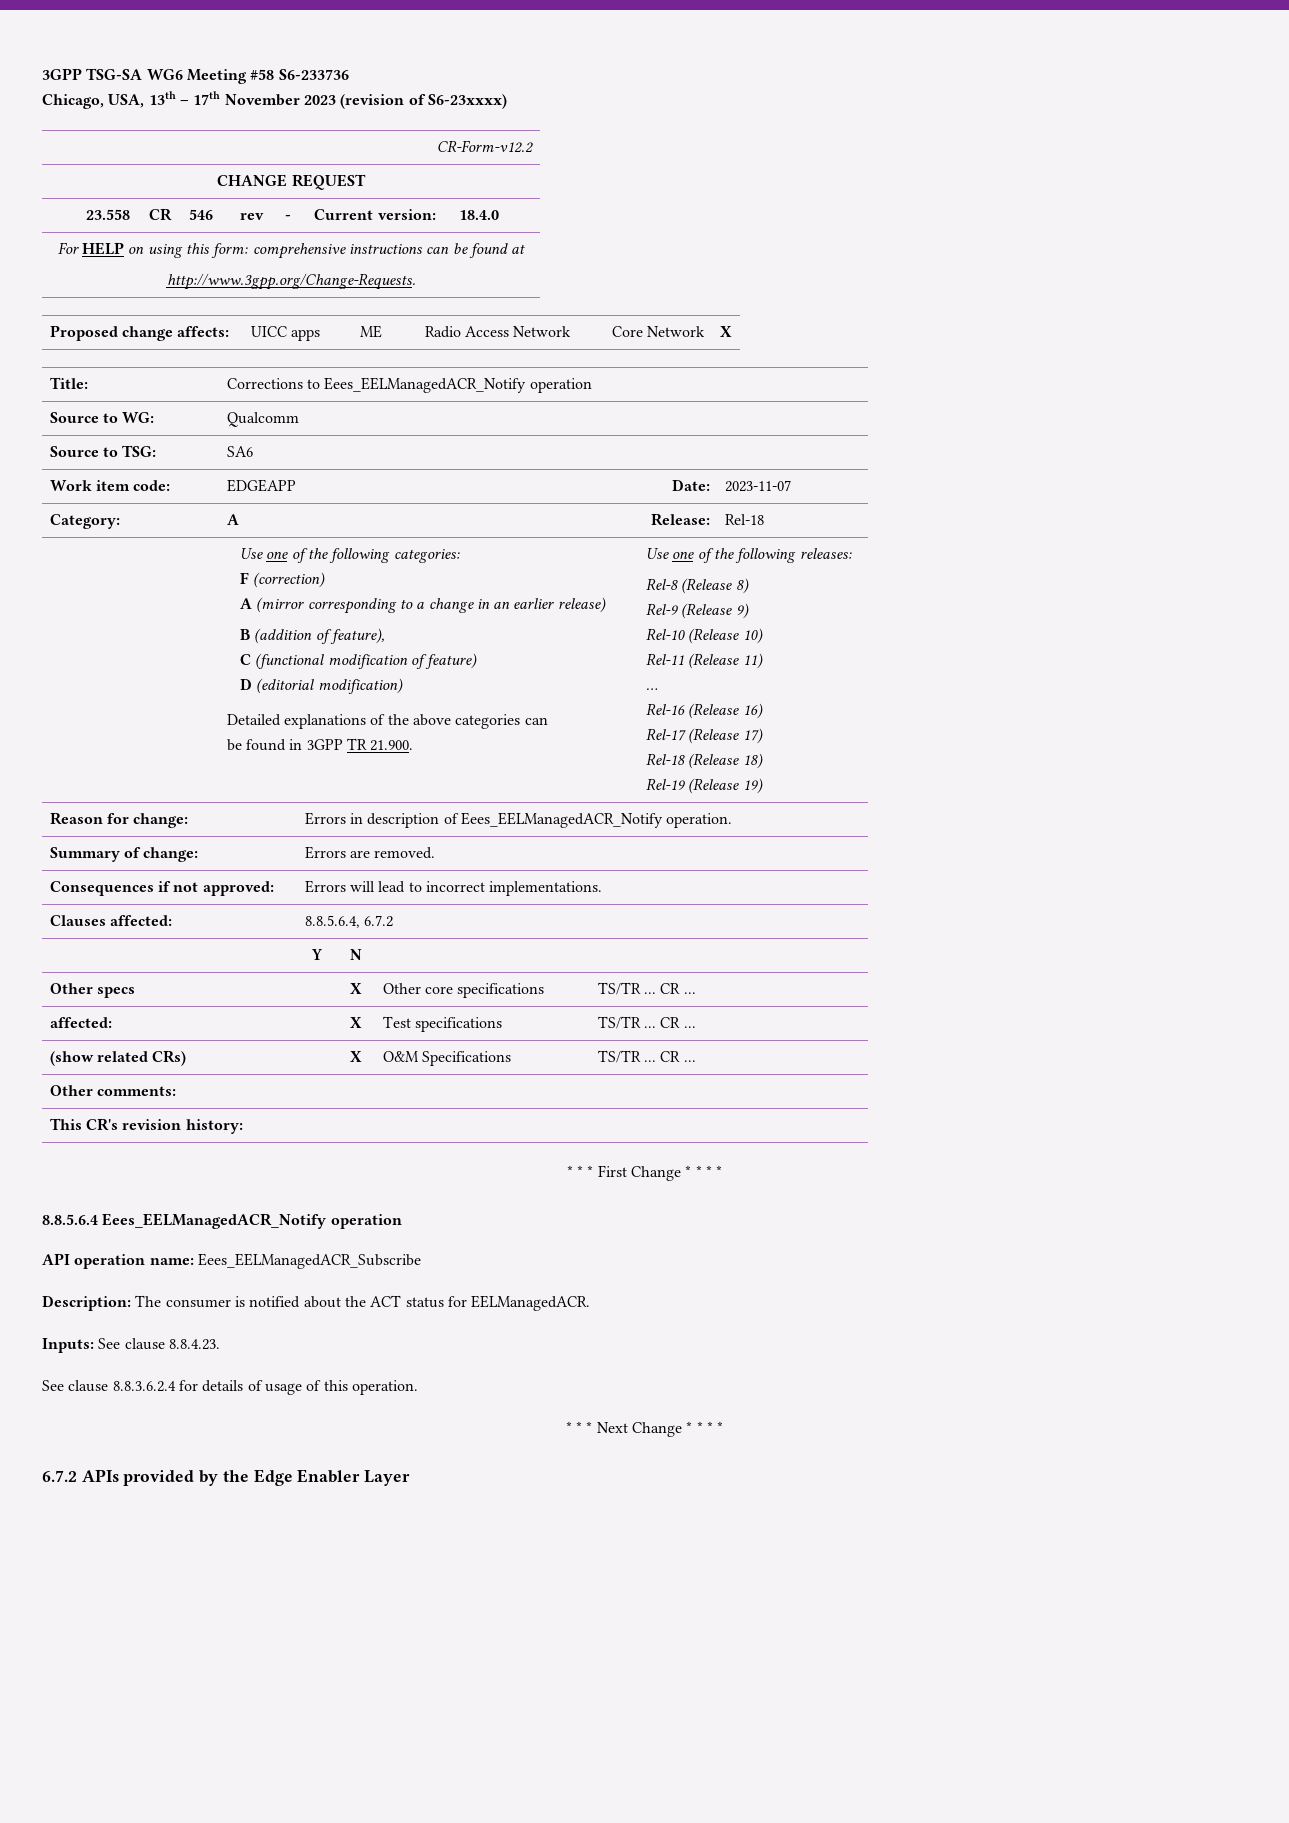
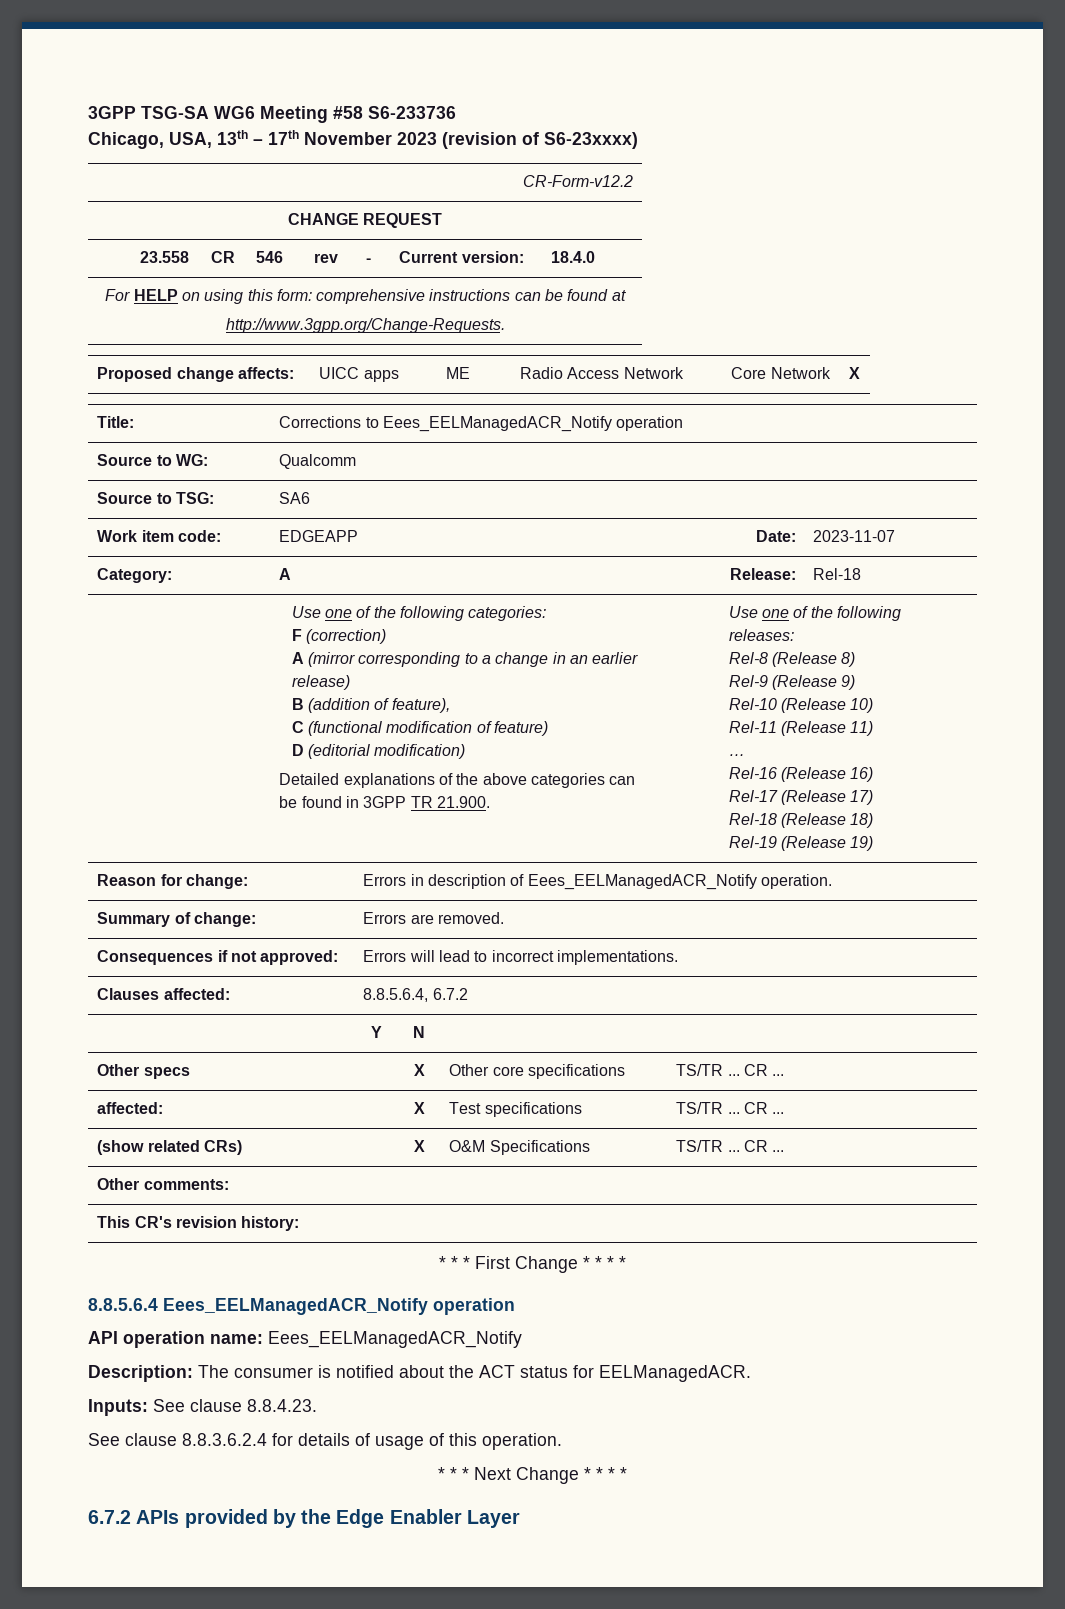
[197,1253,421,1269] Eees_EELManagedACR_Subscribe -> [268,1331,522,1348] Eees_EELManagedACR_Notify

